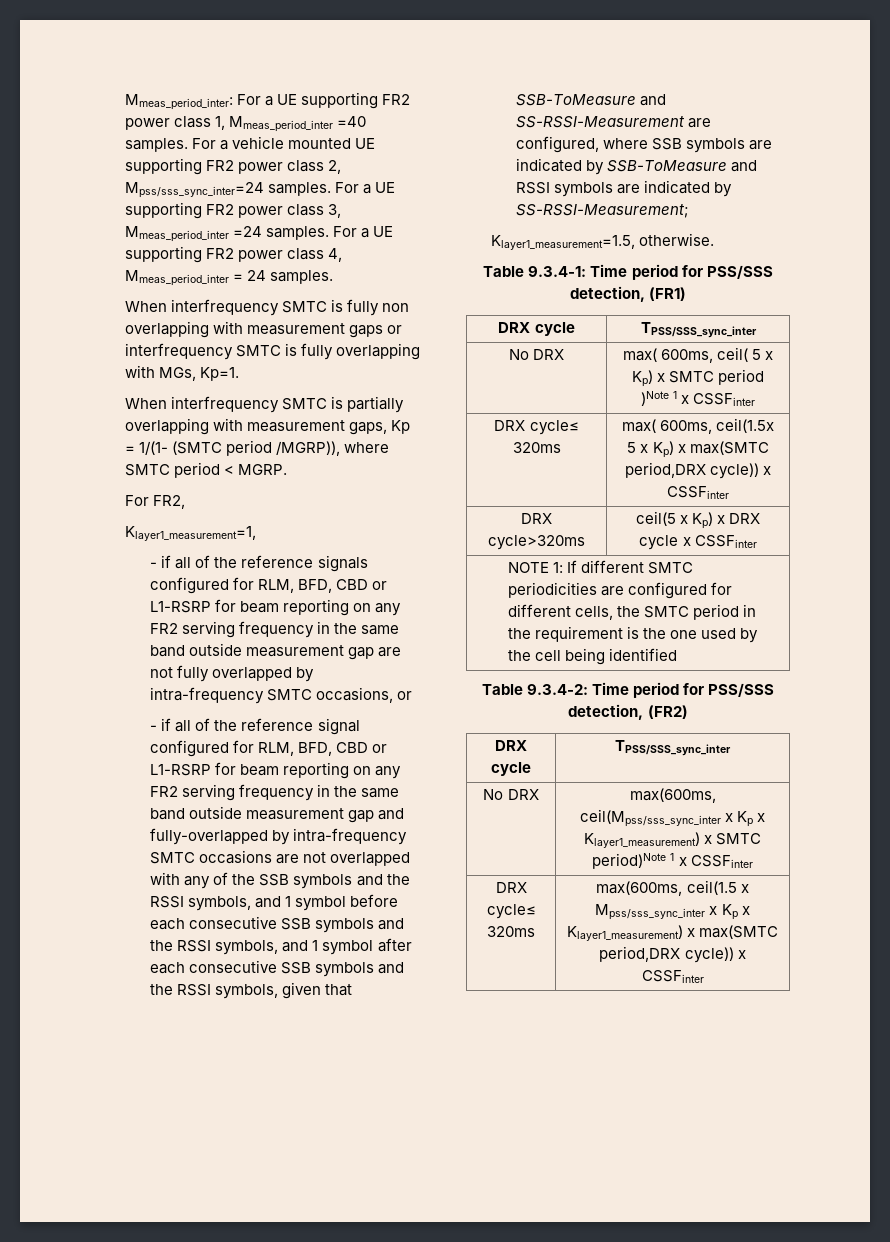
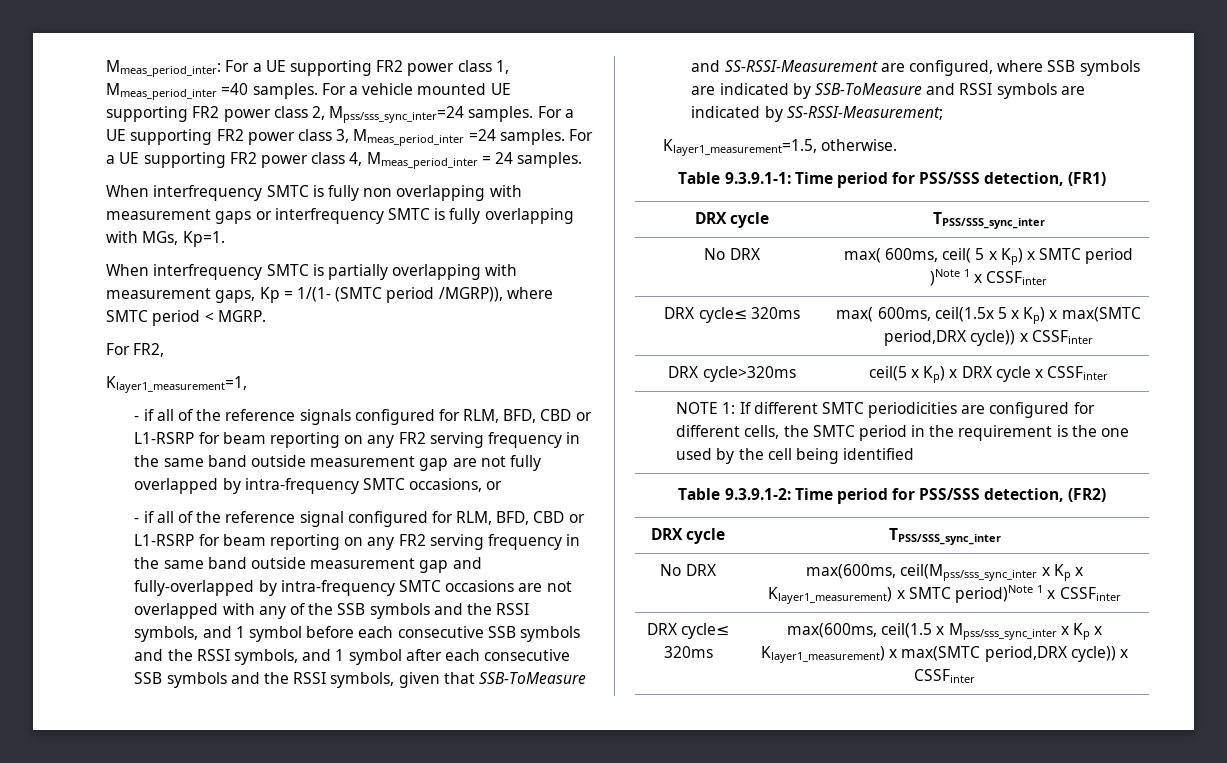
[528,266,587,277] 9.3.4-1: -> [724,172,791,184] 9.3.9.1-1:
[526,684,588,695] 9.3.4-2: -> [724,488,791,500] 9.3.9.1-2:

